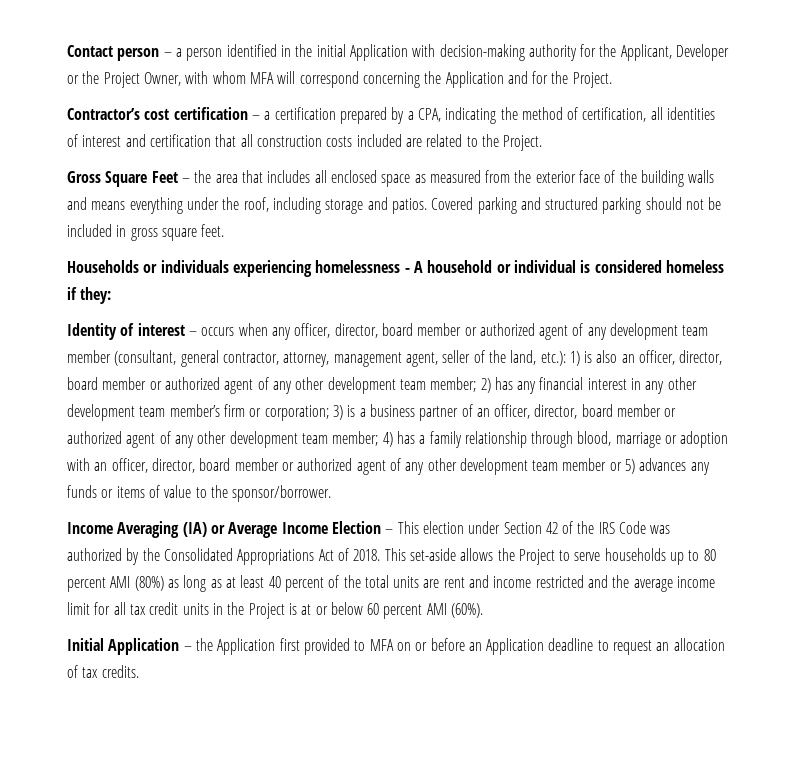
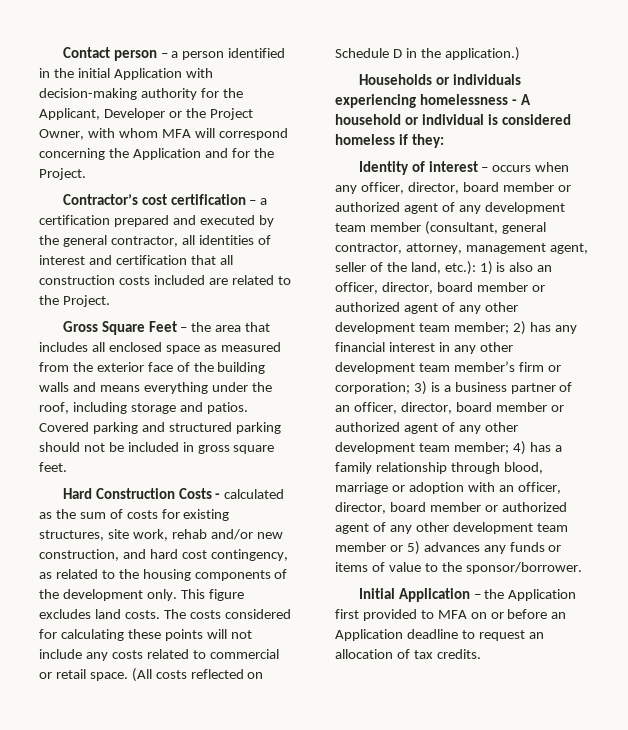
[391,107,647,124] by a CPA, indicating the method of certification, -> [172,215,274,227] [39,235,178,247] and executed by the general contractor,
(225, 230) none -> [62,488,285,499] [39,509,230,521] [39,529,283,541] [39,549,288,561] [39,569,288,581] [39,589,244,601] [39,609,291,619] [39,629,252,641] [39,649,279,661] [39,668,264,682] [335,47,520,61] // Hard Construction Costs - calculated as the sum of costs for existing structures, site work, rehab and/or new construction, and hard cost contingency, as related to the housing components of the development only. This figure excludes land costs. The costs considered for calculating these points will not include any costs related to commercial or retail space. (All costs reflected on Schedule D in the application.)
[67,521,671,538] [67,548,716,565] [67,575,716,592] [67,602,484,619] // Income Averaging (IA) or Average Income Election – This election under Section 42 of the IRS Code was authorized by the Consolidated Appropriations Act of 2018. This set-aside allows the Project to serve households up to 80 percent AMI (80%) as long as at least 40 percent of the total units are rent and income restricted and the average income limit for all tax credit units in the Project is at or below 60 percent AMI (60%). -> (582, 568) none

